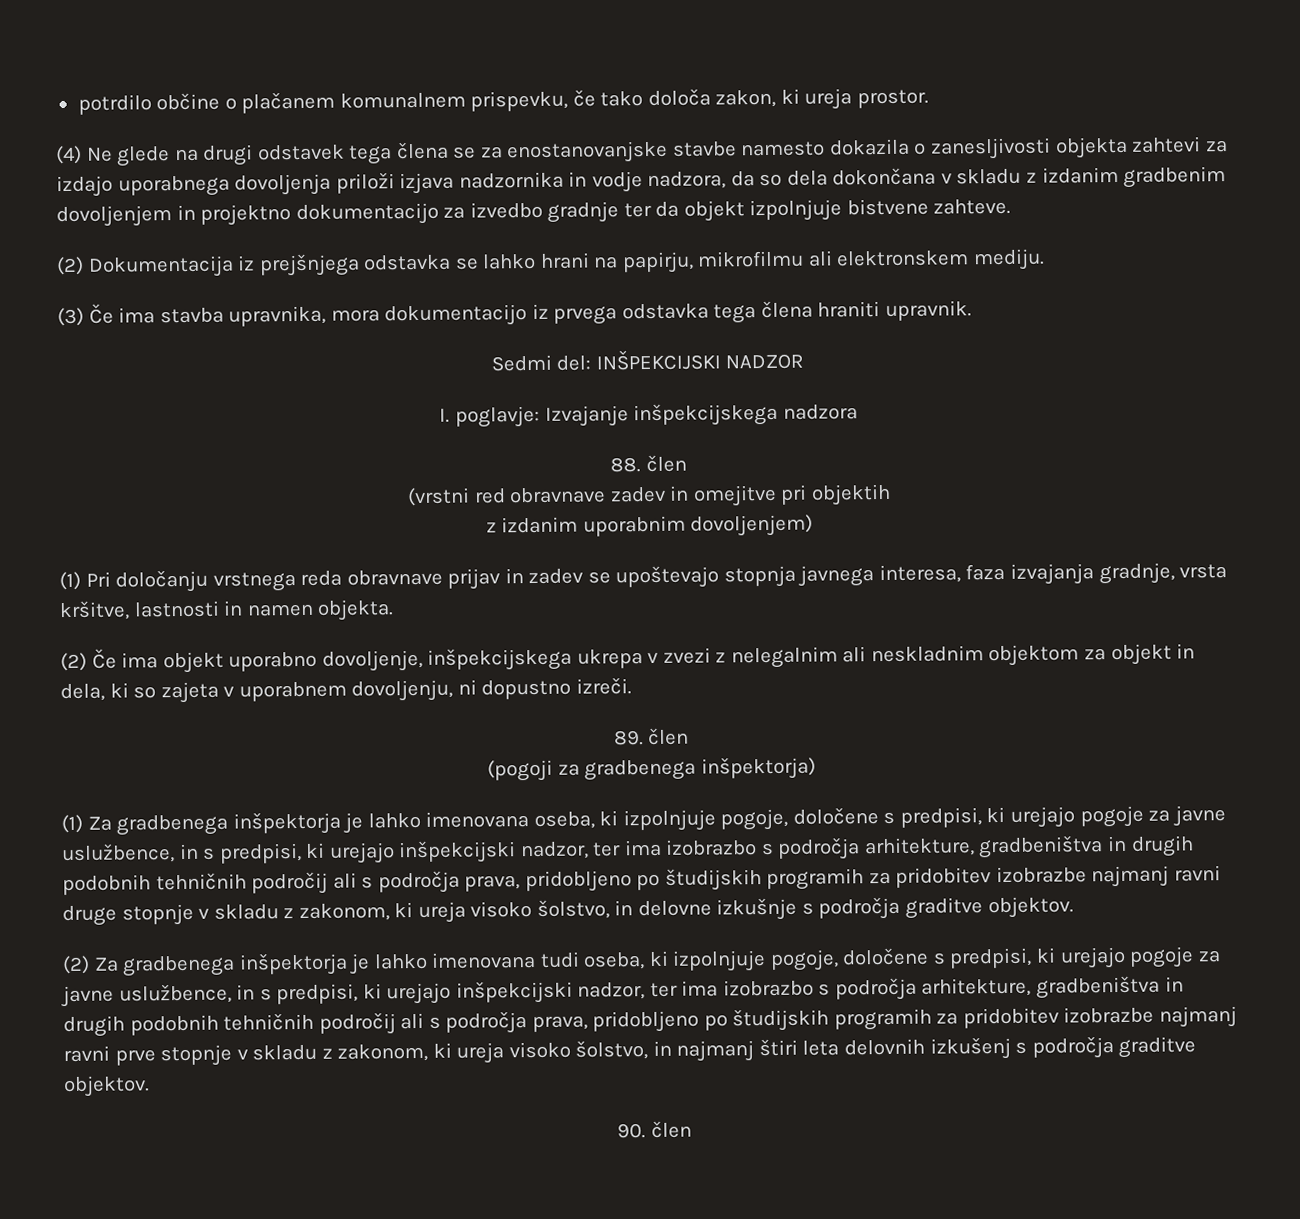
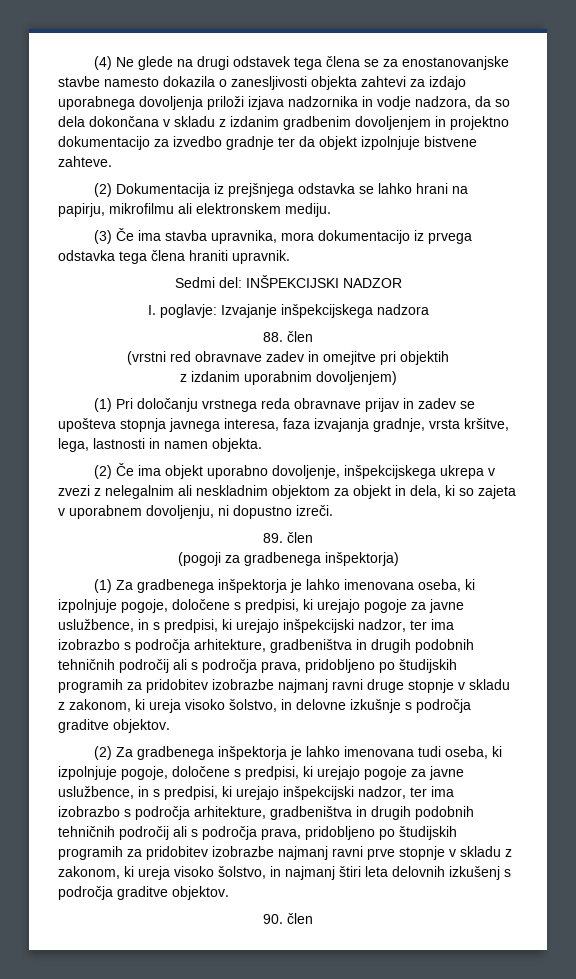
[77,88,929,115] potrdilo občine o plačanem komunalnem prispevku, če tako določa zakon, ki ureja prostor. // -> (94, 63) none
[615,565,720,589] upoštevajo -> [58,418,116,432] upošteva
(130, 610) none -> [58,438,89,452] lega,

